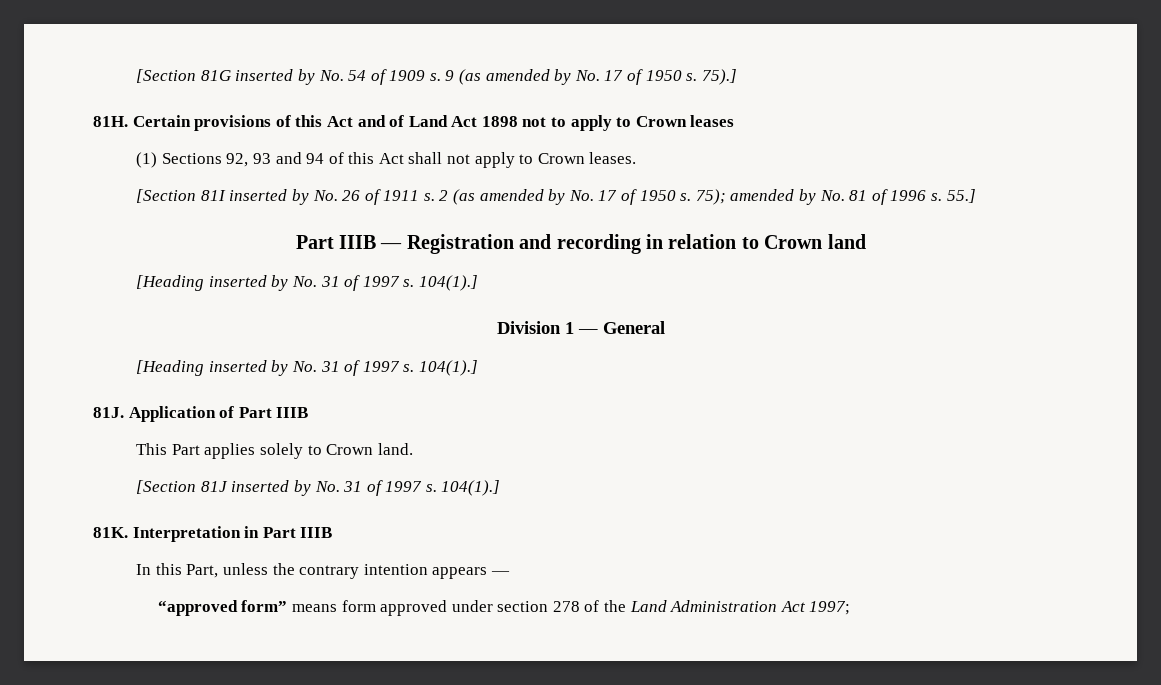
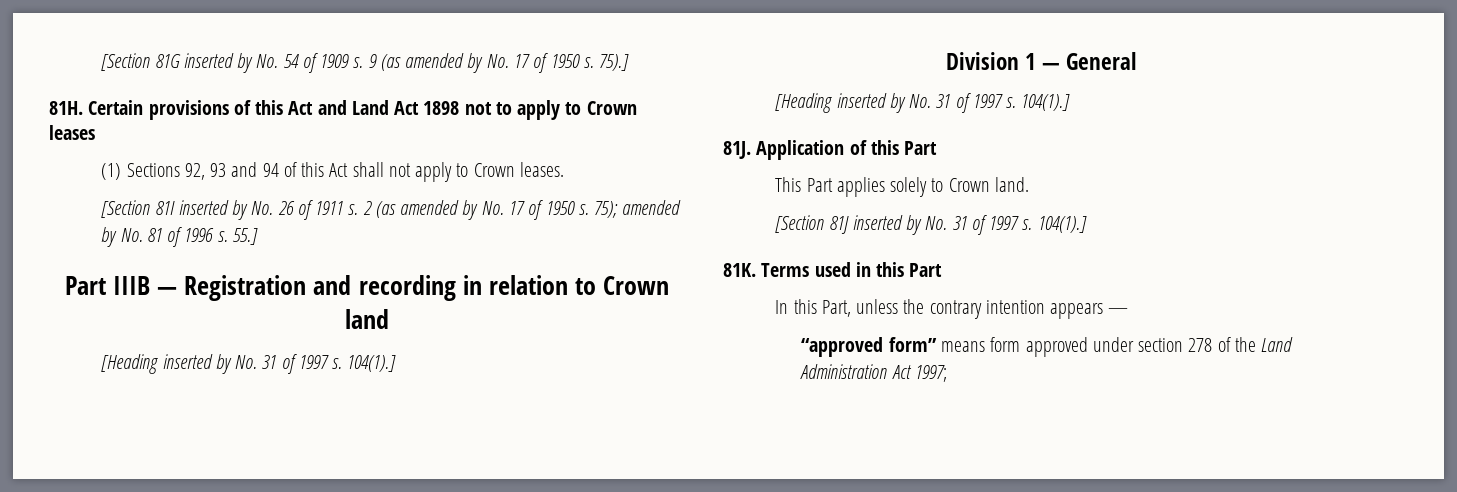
[389,115,405,127] of -> (347, 107) none
[238,407,309,418] Part IIIB -> [870,140,938,155] this Part
[132,526,333,542] Interpretation in Part IIIB -> [761,262,943,277] Terms used in this Part

